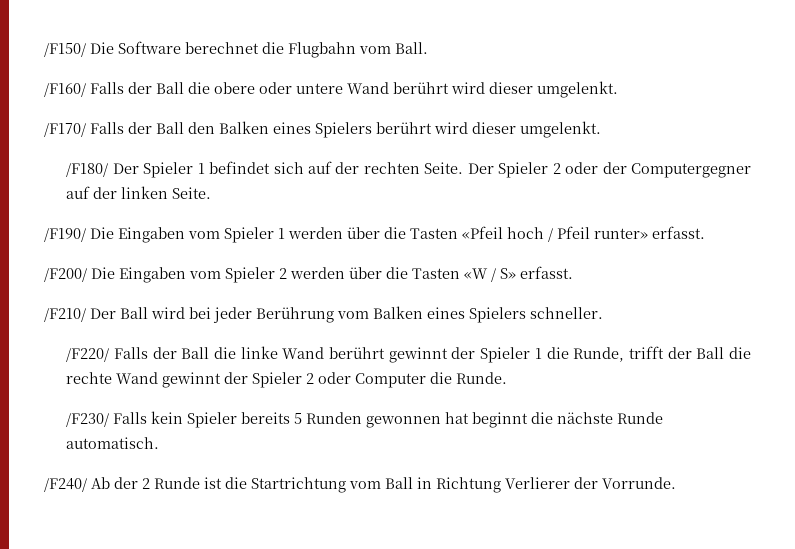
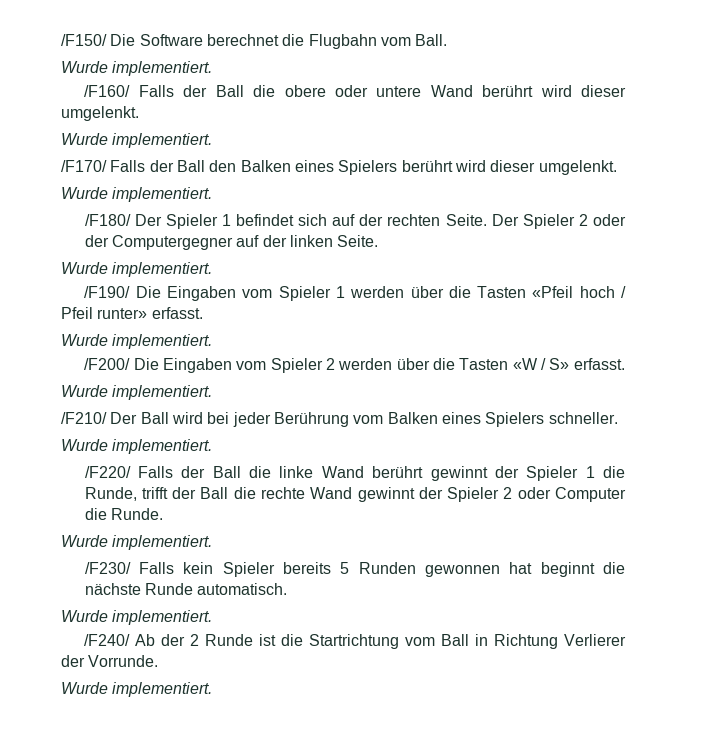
(428, 48) none -> [61,61,213,76] // Wurde implementiert.
(618, 89) none -> [61,133,213,148] // Wurde implementiert.
(601, 129) none -> [61,187,213,202] // Wurde implementiert.
(212, 193) none -> [61,262,213,277] // Wurde implementiert.
(705, 232) none -> [61,334,213,349] // Wurde implementiert.
(573, 272) none -> [61,385,213,400] // Wurde implementiert.
(603, 313) none -> [61,439,213,454] // Wurde implementiert.
(508, 378) none -> [61,535,213,550] // Wurde implementiert.
(160, 443) none -> [61,610,213,625] // Wurde implementiert.
(676, 483) none -> [61,682,213,697] // Wurde implementiert.

